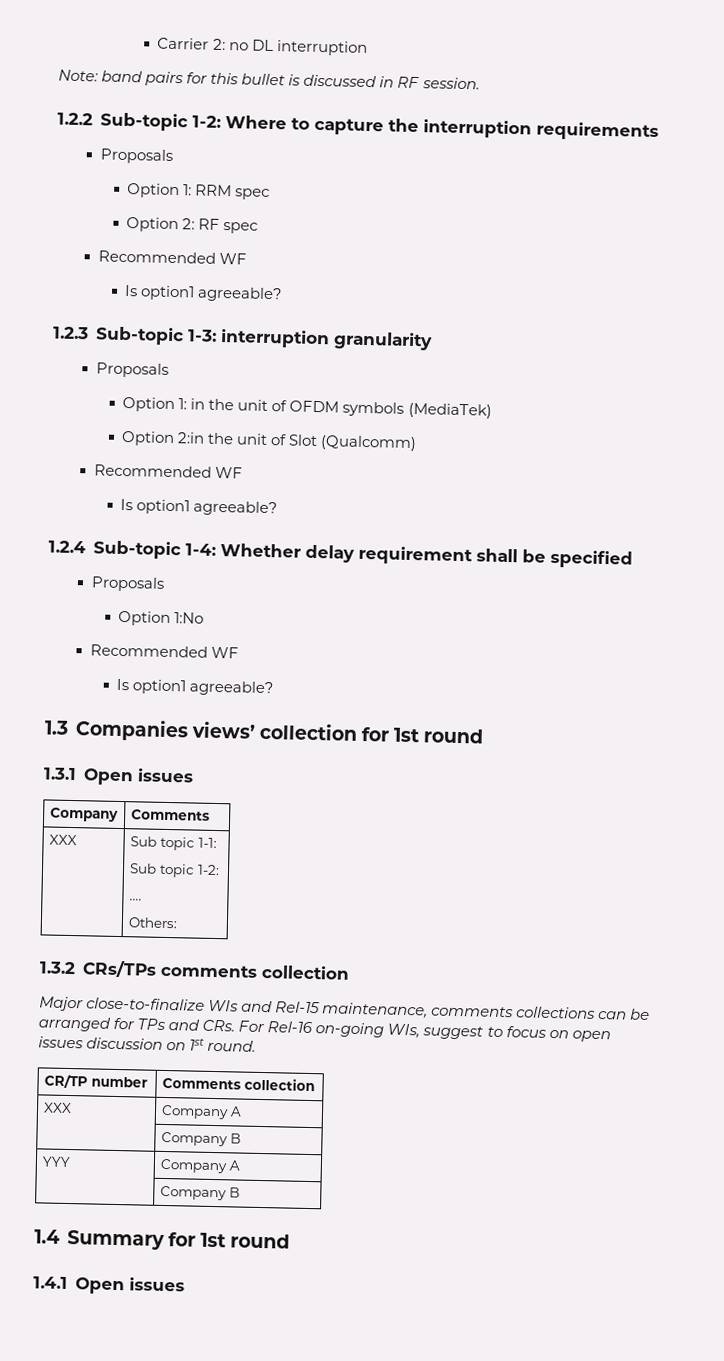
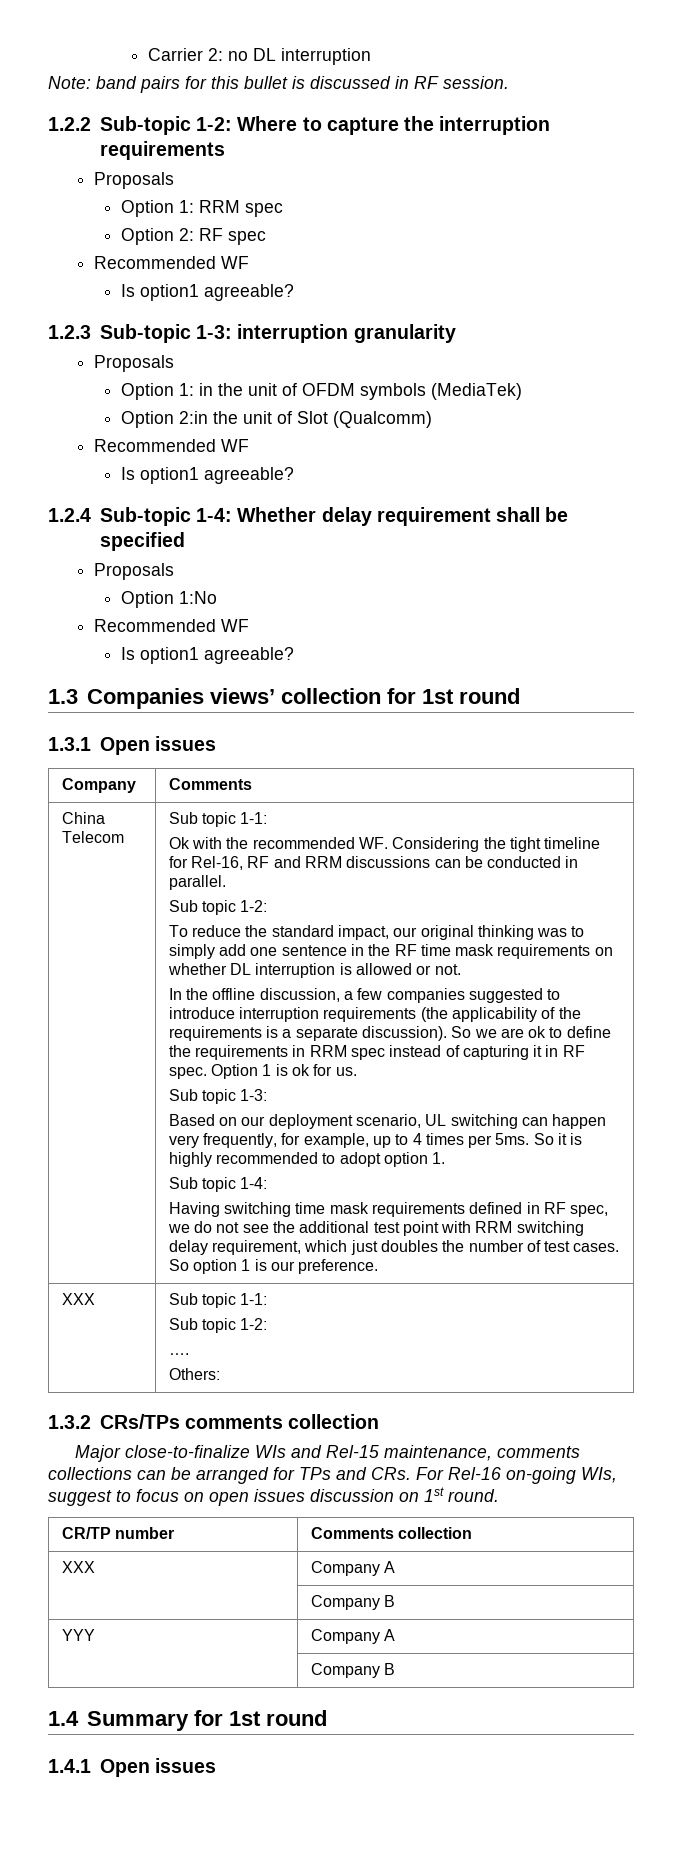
(210, 815) none -> [61,812,105,824] [61,831,124,843] [168,812,268,827] [168,837,601,852] [168,856,579,870] [168,875,226,890] [168,900,268,915] [168,925,585,940] [168,944,613,959] [167,963,461,978] [168,988,561,1003] [168,1007,581,1022] [168,1026,611,1041] [168,1045,585,1060] [168,1064,357,1079] [168,1089,268,1104] [168,1114,607,1129] [168,1133,583,1148] [168,1152,446,1167] [168,1177,268,1192] [168,1202,609,1217] [167,1221,584,1236] [168,1240,620,1255] [168,1259,379,1274] // China Telecom | Sub topic 1-1: // Ok with the recommended WF. Considering the tight timeline for Rel-16, RF and RRM discussions can be conducted in parallel. // Sub topic 1-2: // To reduce the standard impact, our original thinking was to simply add one sentence in the RF time mask requirements on whether DL interruption is allowed or not. // In the offline discussion, a few companies suggested to introduce interruption requirements (the applicability of the requirements is a separate discussion). So we are ok to define the requirements in RRM spec instead of capturing it in RF spec. Option 1 is ok for us. // Sub topic 1-3: // Based on our deployment scenario, UL switching can happen very frequently, for example, up to 4 times per 5ms. So it is highly recommended to adopt option 1. // Sub topic 1-4: // Having switching time mask requirements defined in RF spec, we do not see the additional test point with RRM switching delay requirement, which just doubles the number of test cases. So option 1 is our preference.

